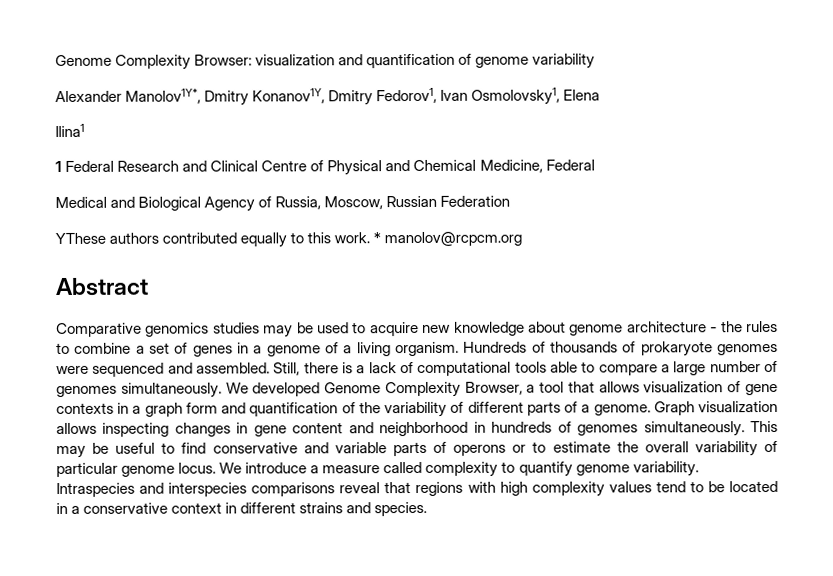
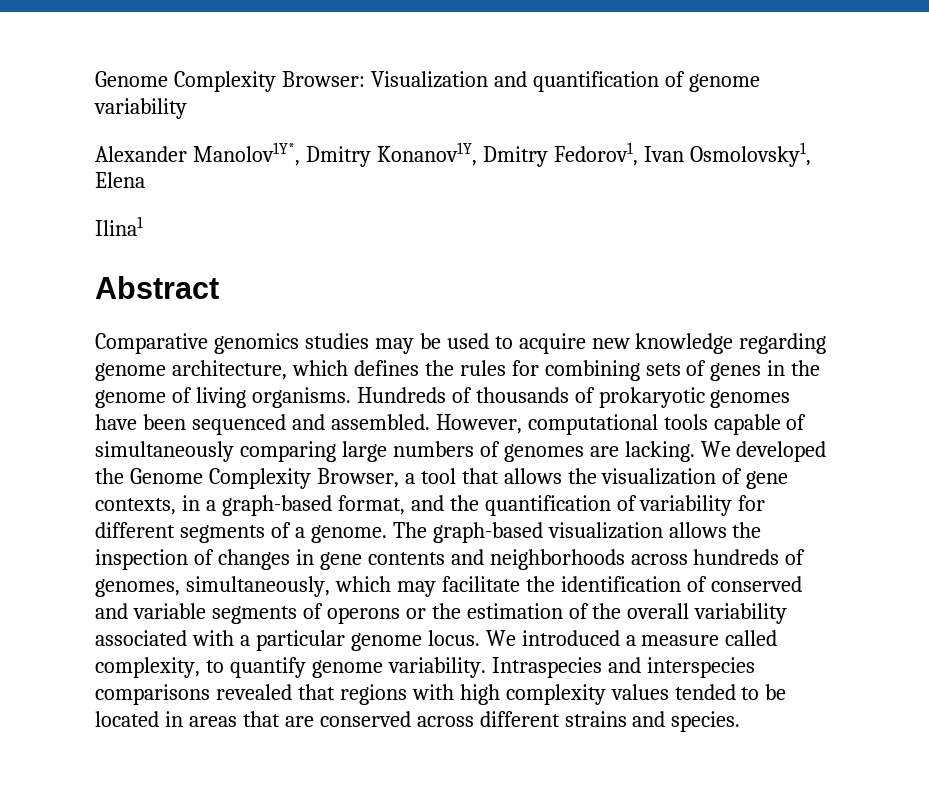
[255,54,336,66] visualization -> [370,71,488,88] Visualization
[55,159,595,176] [55,195,511,212] [55,231,523,248] // 1 Federal Research and Clinical Centre of Physical and Chemical Medicine, Federal // Medical and Biological Agency of Russia, Moscow, Russian Federation // YThese authors contributed equally to this work. * manolov@rcpcm.org -> (143, 226) none
[527,320,778,336] [56,342,171,355] about genome architecture - the rules to combine a set -> [739,333,827,354] [95,360,681,381] regarding genome architecture, which defines the rules for combining sets
[253,345,263,354] a -> [791,360,821,376] the
[343,341,459,357] a living organism. -> [195,387,351,408] living organisms.
[640,341,779,357] [56,360,779,377] [56,382,222,398] prokaryote genomes were sequenced and assembled. Still, there is a lack of computational tools able to compare a large number of genomes simultaneously. -> [598,387,791,408] [95,414,807,435] [95,441,695,462] prokaryotic genomes have been sequenced and assembled. However, computational tools capable of simultaneously comparing large numbers of genomes are lacking.
(321, 389) none -> [95,468,124,484] the
(640, 387) none -> [567,468,597,484] the
[56,400,779,418] [56,420,778,437] [56,442,298,459] contexts in a graph form and quantification of the variability of different parts of a genome. Graph visualization allows inspecting changes in gene content and neighborhood in hundreds of genomes simultaneously. This may be useful to find conservative -> [95,495,766,516] [95,522,762,543] [95,549,806,570] [95,576,802,597] contexts, in a graph-based format, and the quantification of variability for different segments of a genome. The graph-based visualization allows the inspection of changes in gene contents and neighborhoods across hundreds of genomes, simultaneously, which may facilitate the identification of conserved
[392,441,427,457] parts -> [211,606,297,624] segments
[532,440,779,457] to estimate the overall variability of -> [431,603,788,624] [95,630,250,646] the estimation of the overall variability associated with a
[245,462,308,474] introduce -> [521,630,620,646] introduced
[425,461,499,477] complexity -> [95,657,200,678] complexity,
[339,482,381,494] reveal -> [215,684,292,700] revealed
[655,481,686,493] tend -> [674,684,736,700] tended
[71,502,238,514] a conservative context in -> [188,711,474,727] areas that are conserved across

